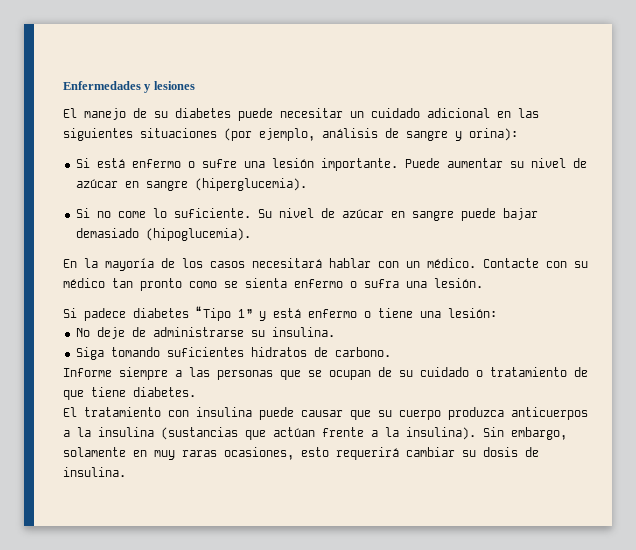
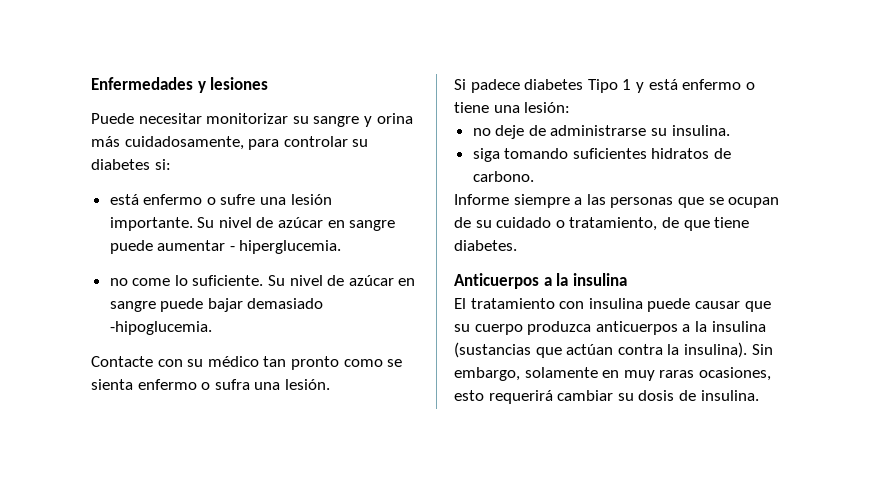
[63,108,539,121] [63,128,518,141] [75,158,90,168] El manejo de su diabetes puede necesitar un cuidado adicional en las siguientes situaciones (por ejemplo, análisis de sangre y orina): // Si -> [91,113,413,127] [91,136,369,150] [91,159,171,170] Puede necesitar monitorizar su sangre y orina más cuidadosamente, para controlar su diabetes si: //
[404,158,587,168] [75,178,307,191] [75,208,90,218] Puede aumentar su nivel de azúcar en sangre (hiperglucemia). // Si -> [197,217,396,231] [109,240,342,254] Su nivel de azúcar en sangre puede aumentar - hiperglucemia. //
[145,228,251,241] [63,258,476,271] (hipoglucemia). // En la mayoría de los casos necesitará hablar con un médico. -> [109,321,212,335] -hipoglucemia. //
[196,306,252,321] “Tipo 1” -> [587,79,632,93] Tipo 1
[75,328,90,337] No -> [472,128,491,136] no
[75,347,104,360] Siga -> [472,148,500,162] siga
[490,367,567,377] tratamiento -> [569,217,658,231] tratamiento,
(196, 392) none -> [454,273,627,289] // Anticuerpos a la insulina
[322,427,378,437] frente a -> [617,344,663,355] contra

